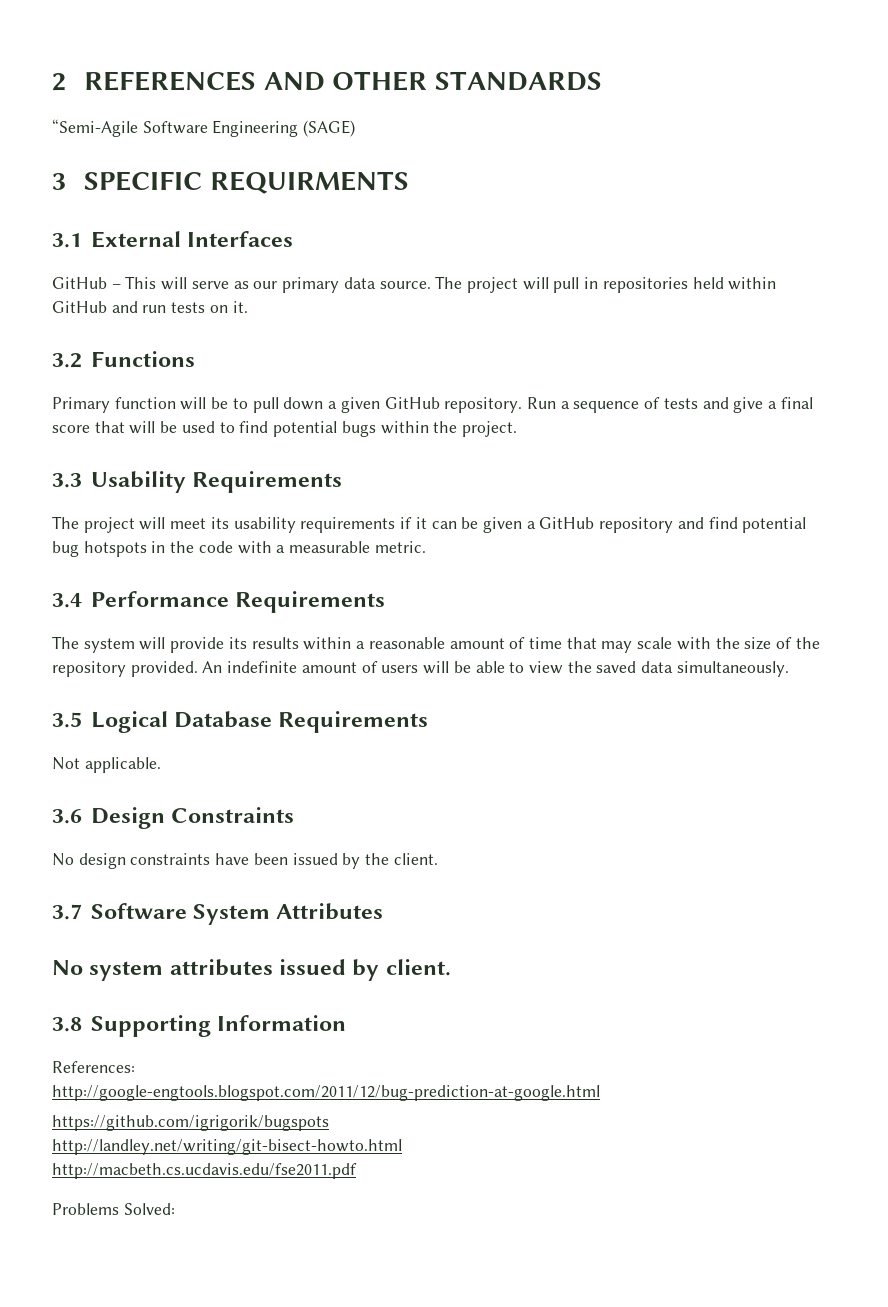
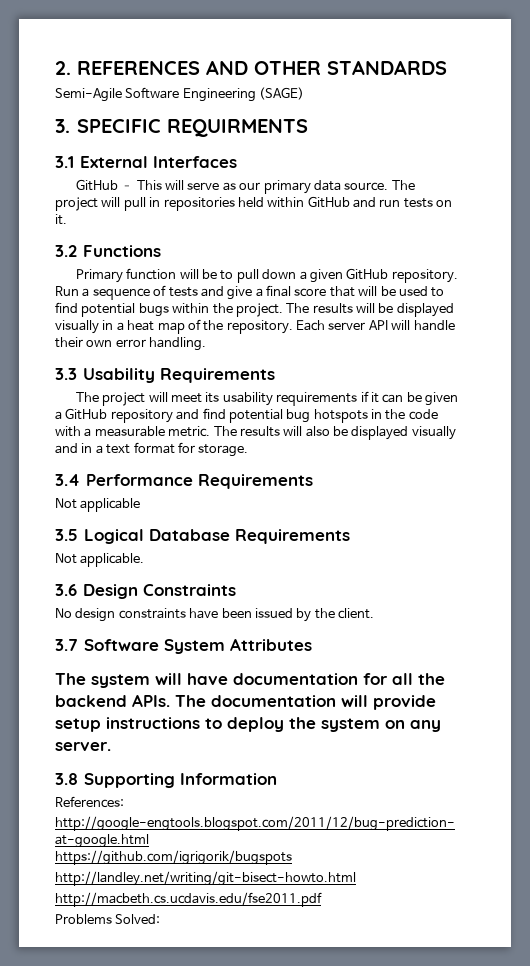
[52,73,66,91] 2 -> [55,61,71,75] 2.
[52,119,138,137] “Semi-Agile -> [55,88,122,102] Semi-Agile
[52,173,66,190] 3 -> [55,119,70,133] 3.
(517, 429) none -> [286,303,454,317] [55,319,455,334] [55,337,207,351] The results will be displayed visually in a heat map of the repository. Each server API will handle their own error handling.
[52,591,386,613] [52,636,820,653] [52,661,789,677] // 3.4 Performance Requirements // The system will provide its results within a reasonable amount of time that may scale with the size of the repository provided. An indefinite amount of users will be able to view the saved data simultaneously. -> [213,426,456,440] [55,442,249,457] [55,474,314,489] [55,498,141,512] The results will also be displayed visually and in a text format for storage. // 3.4 Performance Requirements // Not applicable
[52,959,451,981] No system attributes issued by client. -> [55,673,445,688] [55,694,436,710] [55,717,441,732] [55,742,111,751] The system will have documentation for all the backend APIs. The documentation will provide setup instructions to deploy the system on any server.

